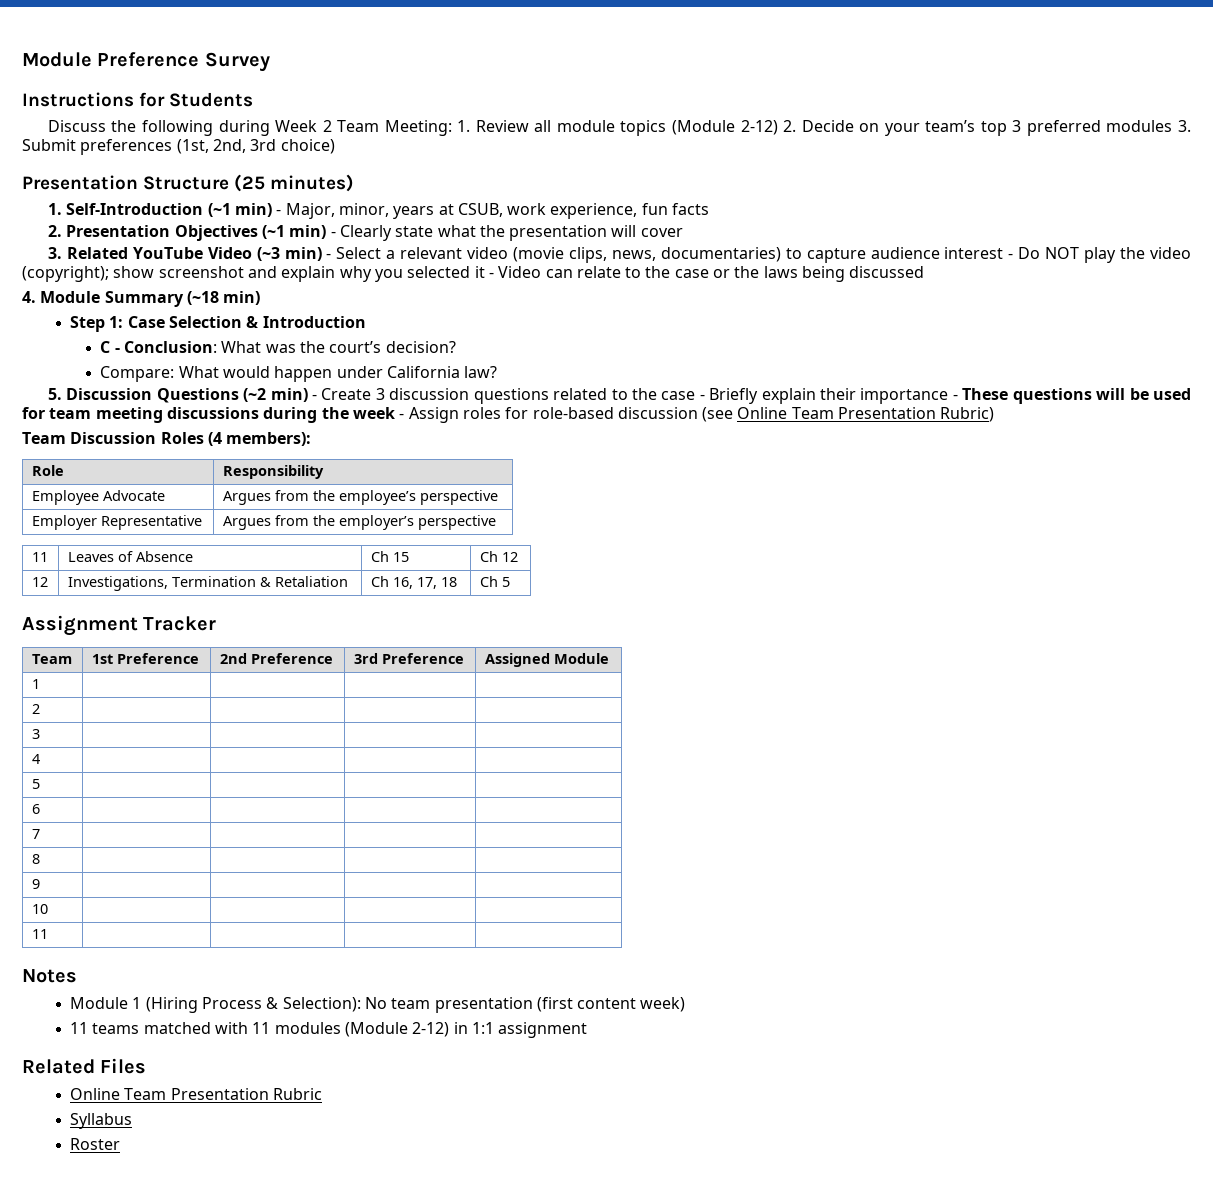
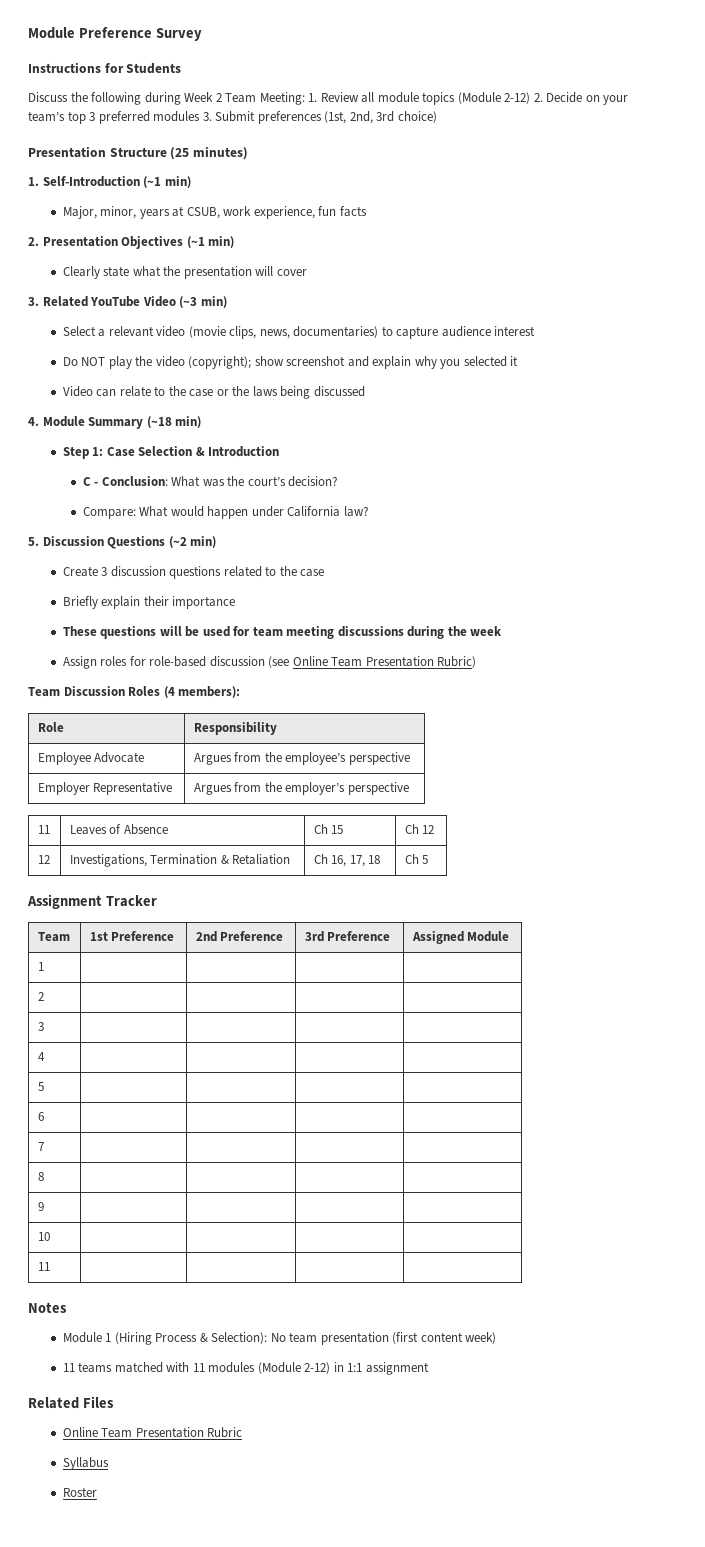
[276,209,282,215] - -> (191, 182) //
[330,231,336,237] - -> (235, 242) //
[326,253,332,259] - -> (227, 302) //
[1008,253,1014,259] - -> (536, 331) //
[488,272,494,278] - -> (519, 361) //
[312,394,318,400] - -> (217, 542) //
[699,394,705,400] - -> (325, 573) //
[952,394,958,400] - -> (236, 602) //
[399,413,405,419] - -> (503, 631) //

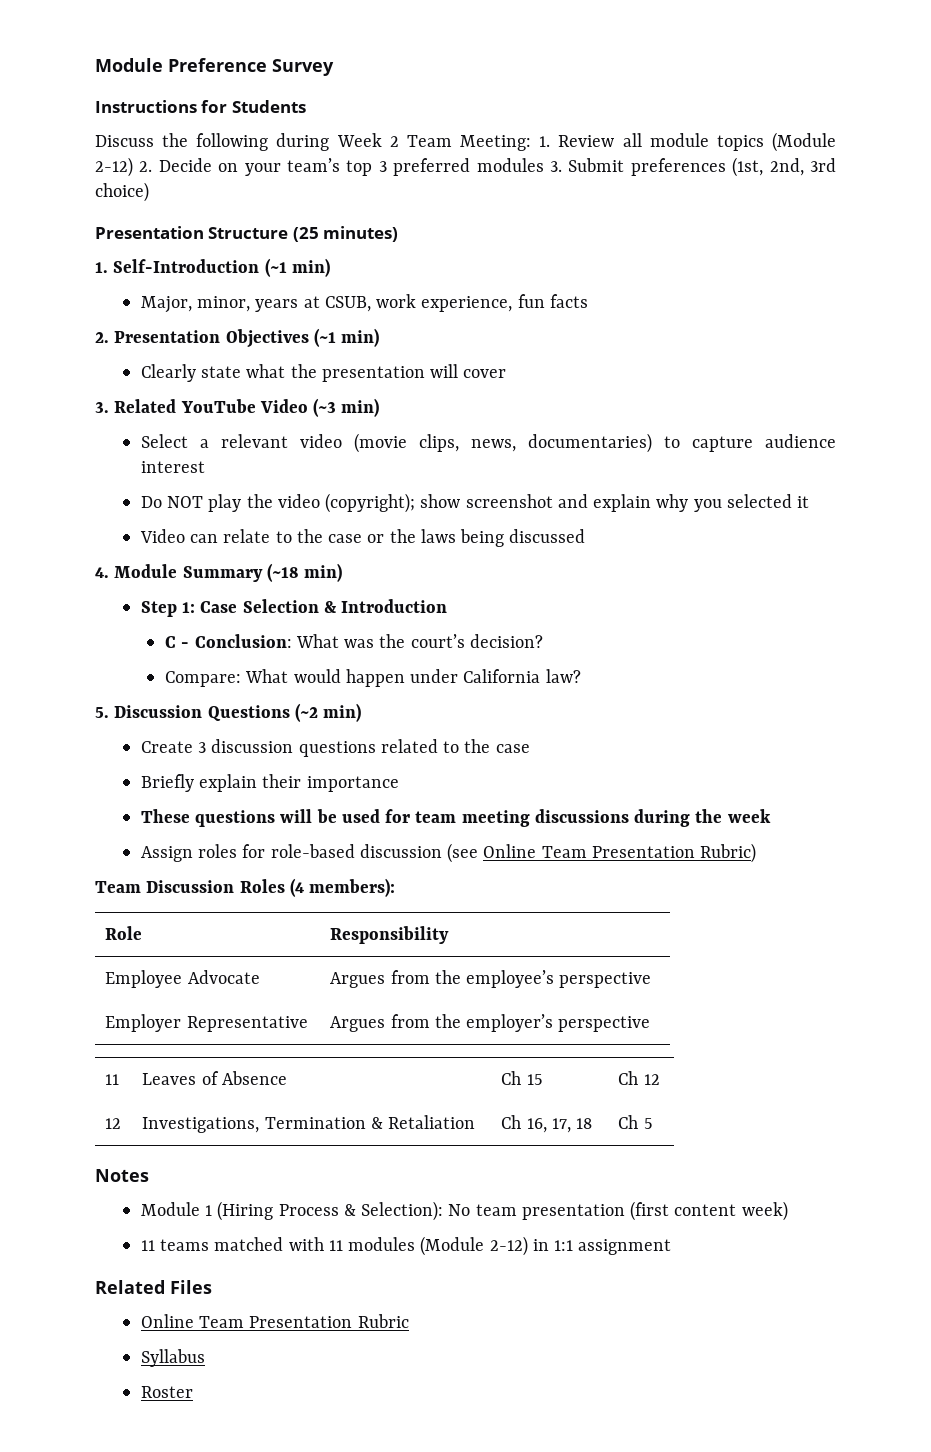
[27,894,157,909] [37,932,70,942] [89,931,175,941] [195,931,284,942] [304,931,391,942] [411,931,510,944] [37,962,44,971] [37,992,44,1001] [37,1022,44,1031] [37,1052,45,1061] [37,1082,44,1091] [37,1112,44,1121] [37,1142,44,1151] [37,1172,44,1181] [37,1202,44,1211] [37,1232,50,1241] [37,1262,50,1271] // Assignment Tracker // Team | 1st Preference | 2nd Preference | 3rd Preference | Assigned Module // 1 | | | | // 2 | | | | // 3 | | | | // 4 | | | | // 5 | | | | // 6 | | | | // 7 | | | | // 8 | | | | // 9 | | | | // 10 | | | | // 11 | | | | -> (653, 1123) none

